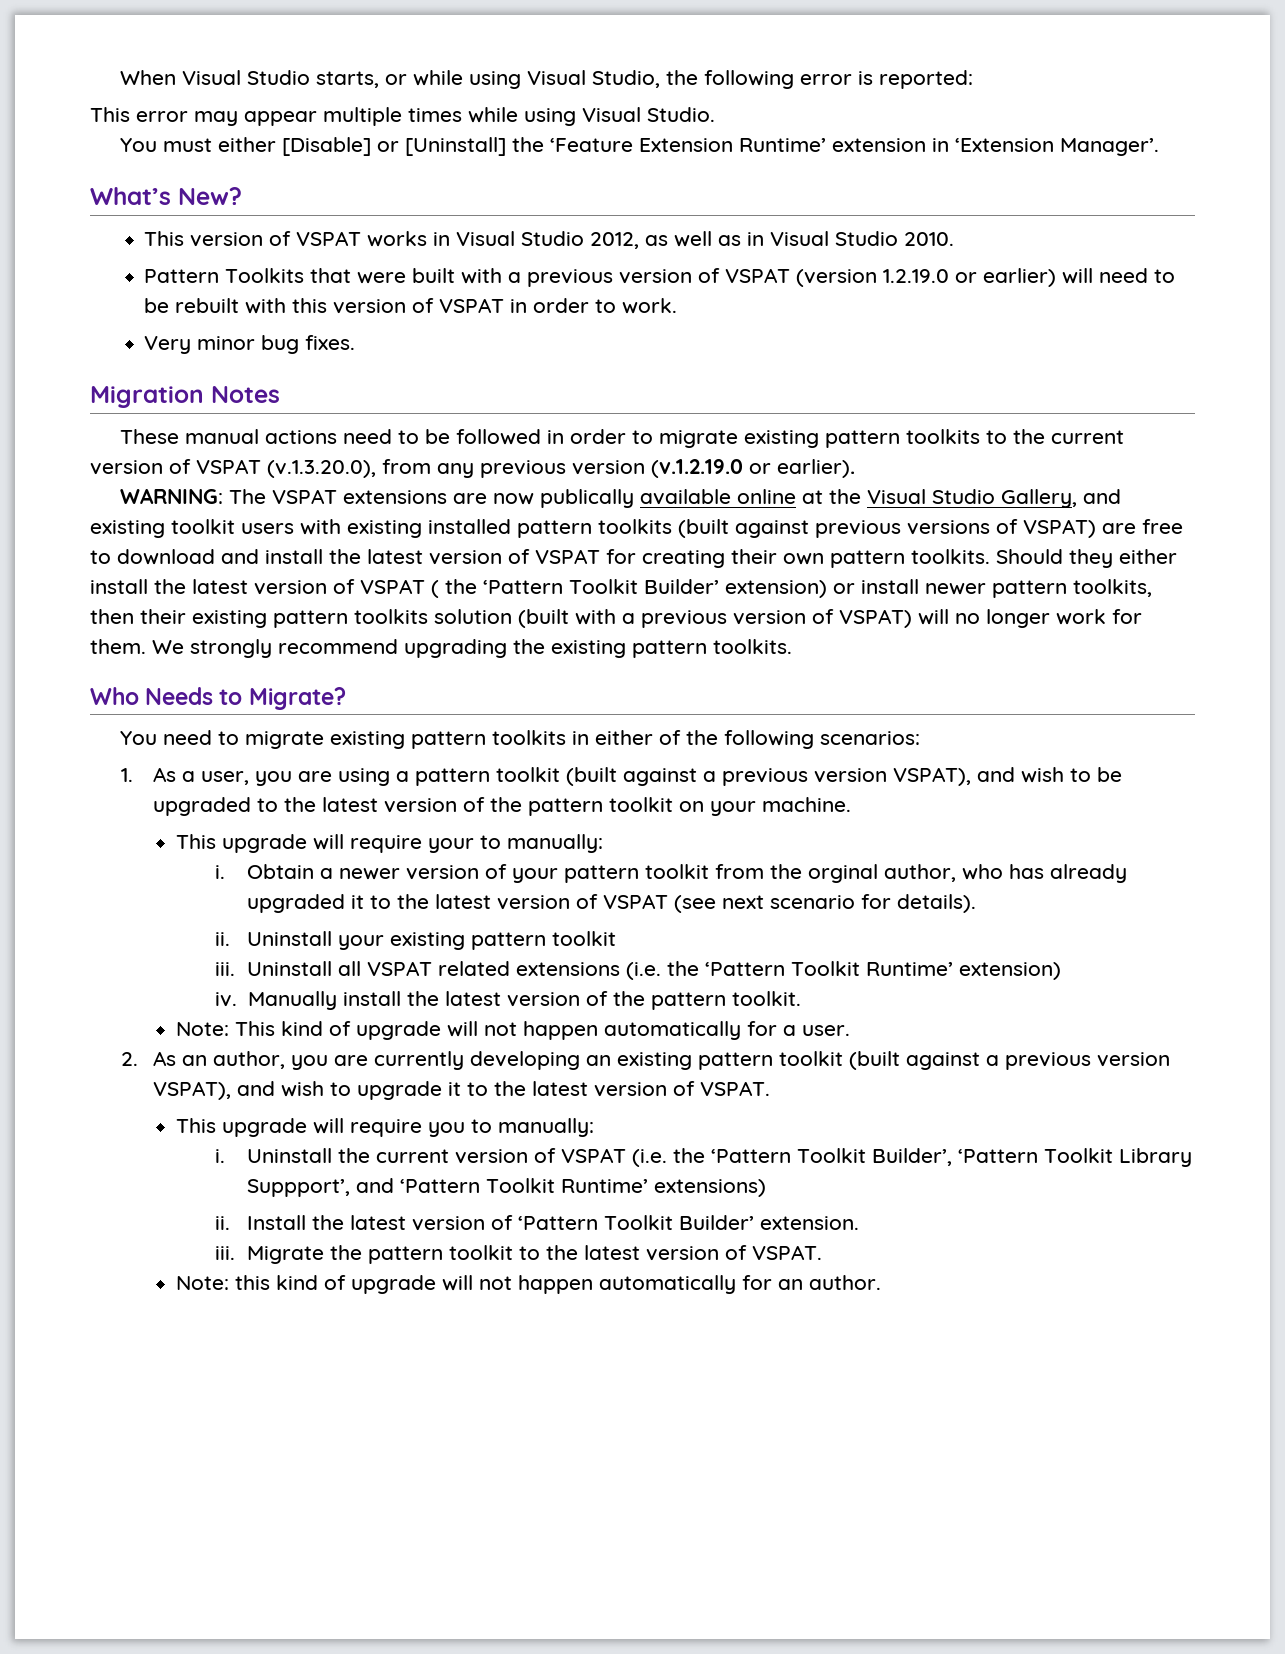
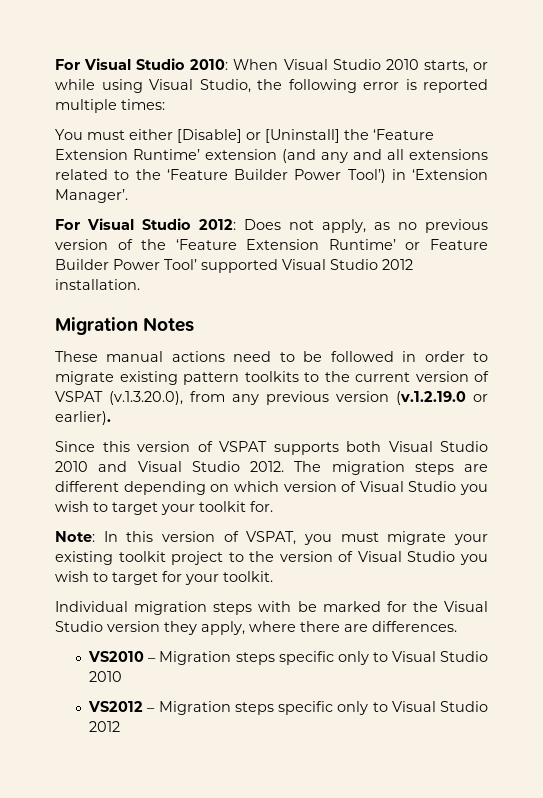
(119, 77) none -> [55,58,229,70] For Visual Studio 2010:
(310, 77) none -> [385,59,419,70] 2010
[878,70,973,89] [90,107,715,126] reported: // This error may appear multiple times while using Visual Studio. -> [423,79,488,93] [55,99,165,113] reported multiple times:
[931,138,1159,156] [90,187,242,205] [144,231,955,249] [144,268,1176,287] [144,298,678,314] [144,335,356,354] in ‘Extension Manager’. // What’s New? // This version of VSPAT works in Visual Studio 2012, as well as in Visual Studio 2010. // Pattern Toolkits that were built with a previous version of VSPAT (version 1.2.19.0 or earlier) will need to be rebuilt with this version of VSPAT in order to work. // Very minor bug fixes. -> [282,149,488,163] [55,169,488,183] [55,189,128,203] [55,218,488,233] [55,239,488,250] [55,259,413,273] [55,279,140,290] (and any and all extensions related to the ‘Feature Builder Power Tool’) in ‘Extension Manager’. // For Visual Studio 2012: Does not apply, as no previous version of the ‘Feature Extension Runtime’ or Feature Builder Power Tool’ supported Visual Studio 2012 installation.
[119,488,1121,508] [90,519,1183,538] [90,549,1177,568] [90,579,1152,598] [90,609,1142,628] [90,639,792,658] [90,687,346,710] [119,730,920,749] [121,767,1122,786] [152,797,851,816] [175,834,603,853] [215,864,1127,883] [246,894,976,913] [215,931,616,950] [215,961,1061,980] [215,991,801,1010] [175,1021,850,1040] [121,1051,1170,1070] [152,1081,770,1100] [175,1118,594,1137] [215,1148,1192,1167] [246,1178,766,1197] [215,1215,859,1231] [215,1245,822,1264] [175,1275,881,1294] WARNING: The VSPAT extensions are now publically available online at the Visual Studio Gallery, and existing toolkit users with existing installed pattern toolkits (built against previous versions of VSPAT) are free to download and install the latest version of VSPAT for creating their own pattern toolkits. Should they either install the latest version of VSPAT ( the ‘Pattern Toolkit Builder’ extension) or install newer pattern toolkits, then their existing pattern toolkits solution (built with a previous version of VSPAT) will no longer work for them. We strongly recommend upgrading the existing pattern toolkits. // Who Needs to Migrate? // You need to migrate existing pattern toolkits in either of the following scenarios: // 1. As a user, you are using a pattern toolkit (built against a previous version VSPAT), and wish to be upgraded to the latest version of the pattern toolkit on your machine. // This upgrade will require your to manually: // i. Obtain a newer version of your pattern toolkit from the orginal author, who has already upgraded it to the latest version of VSPAT (see next scenario for details). // ii. Uninstall your existing pattern toolkit // iii. Uninstall all VSPAT related extensions (i.e. the ‘Pattern Toolkit Runtime’ extension) // iv. Manually install the latest version of the pattern toolkit. // Note: This kind of upgrade will not happen automatically for a user. // 2. As an author, you are currently developing an existing pattern toolkit (built against a previous version VSPAT), and wish to upgrade it to the latest version of VSPAT. // This upgrade will require you to manually: // i. Uninstall the current version of VSPAT (i.e. the ‘Pattern Toolkit Builder’, ‘Pattern Toolkit Library Suppport’, and ‘Pattern Toolkit Runtime’ extensions) // ii. Install the latest version of ‘Pattern Toolkit Builder’ extension. // iii. Migrate the pattern toolkit to the latest version of VSPAT. // Note: this kind of upgrade will not happen automatically for an author. -> [55,441,488,455] [55,461,488,475] [55,481,488,495] [55,501,273,515] [55,531,489,545] [55,551,488,565] [55,571,273,585] [55,601,488,615] [55,621,457,635] [88,651,488,665] [89,671,123,682] [88,701,488,715] [89,721,121,732] Since this version of VSPAT supports both Visual Studio 2010 and Visual Studio 2012. The migration steps are different depending on which version of Visual Studio you wish to target your toolkit for. // Note: In this version of VSPAT, you must migrate your existing toolkit project to the version of Visual Studio you wish to target for your toolkit. // Individual migration steps with be marked for the Visual Studio version they apply, where there are differences. // VS2010 – Migration steps specific only to Visual Studio 2010 // VS2012 – Migration steps specific only to Visual Studio 2012

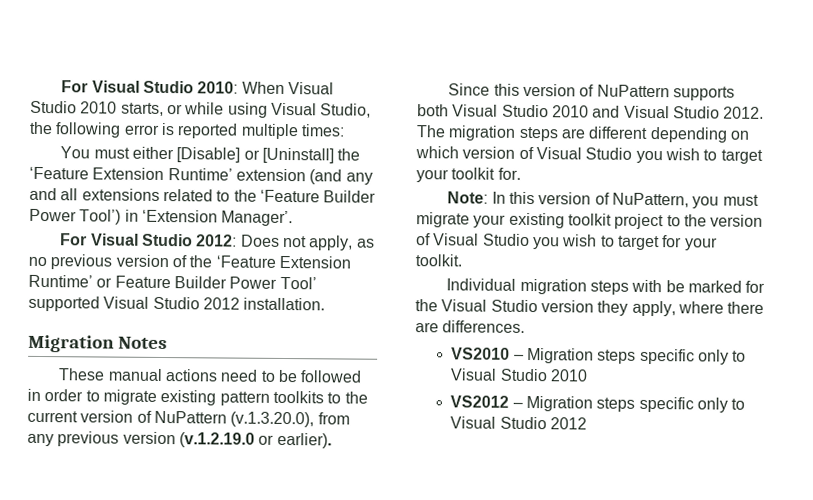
[55,391,103,402] VSPAT -> [153,410,227,424] NuPattern
[219,441,267,452] VSPAT -> [596,84,670,98] NuPattern
[246,531,297,545] VSPAT, -> [611,192,689,208] NuPattern,

